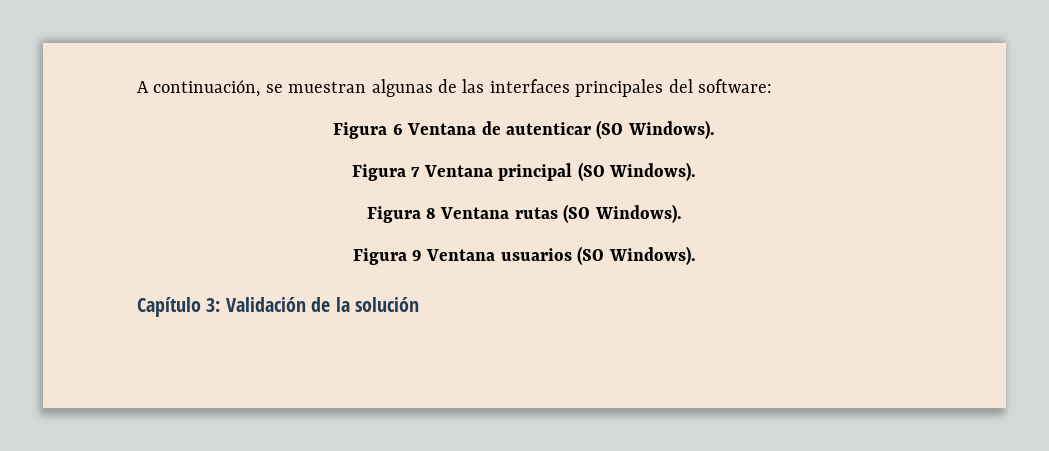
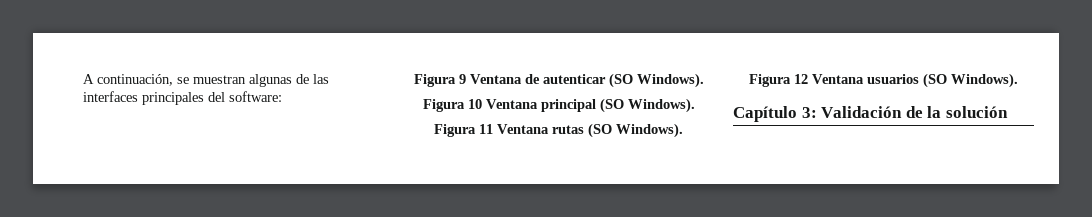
[392,124,403,135] 6 -> [458,74,466,84] 9
[411,167,421,177] 7 -> [467,99,482,109] 10
[425,208,436,219] 8 -> [479,124,493,134] 11
[411,250,422,261] 9 -> [794,74,808,84] 12

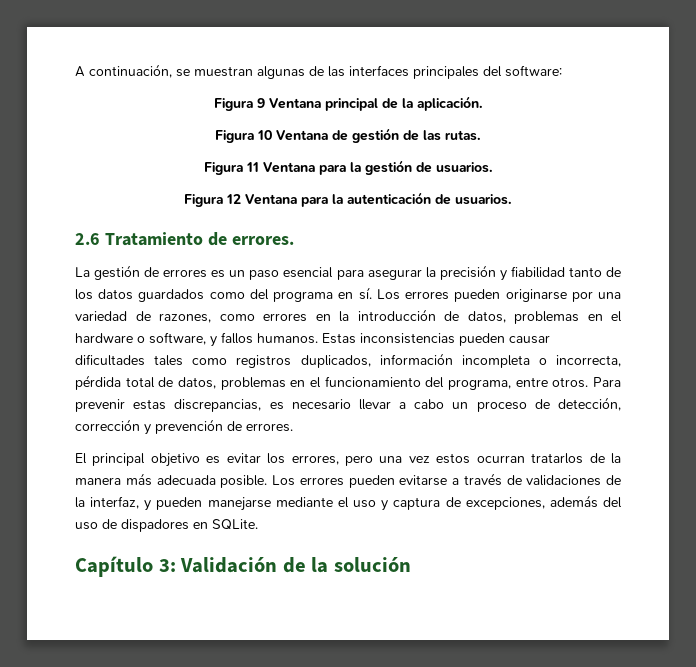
[524,73,704,88] de autenticar (SO Windows). -> [324,96,483,111] principal de la aplicación.
[540,98,695,113] [434,123,683,138] [749,73,1018,88] principal (SO Windows). // Figura 11 Ventana rutas (SO Windows). // Figura 12 Ventana usuarios (SO Windows). -> [332,128,481,143] [203,160,493,175] [184,192,512,207] [75,232,294,246] [75,265,621,281] [75,287,621,302] [75,309,622,324] [75,332,550,347] [75,353,621,368] [75,375,621,390] [75,397,621,412] [75,419,293,435] [75,453,622,467] [75,473,621,488] [75,495,622,511] [75,519,258,532] de gestión de las rutas. // Figura 11 Ventana para la gestión de usuarios. // Figura 12 Ventana para la autenticación de usuarios. // 2.6 Tratamiento de errores. // La gestión de errores es un paso esencial para asegurar la precisión y fiabilidad tanto de los datos guardados como del programa en sí. Los errores pueden originarse por una variedad de razones, como errores en la introducción de datos, problemas en el hardware o software, y fallos humanos. Estas inconsistencias pueden causar dificultades tales como registros duplicados, información incompleta o incorrecta, pérdida total de datos, problemas en el funcionamiento del programa, entre otros. Para prevenir estas discrepancias, es necesario llevar a cabo un proceso de detección, corrección y prevención de errores. // El principal objetivo es evitar los errores, pero una vez estos ocurran tratarlos de la manera más adecuada posible. Los errores pueden evitarse a través de validaciones de la interfaz, y pueden manejarse mediante el uso y captura de excepciones, además del uso de dispadores en SQLite.

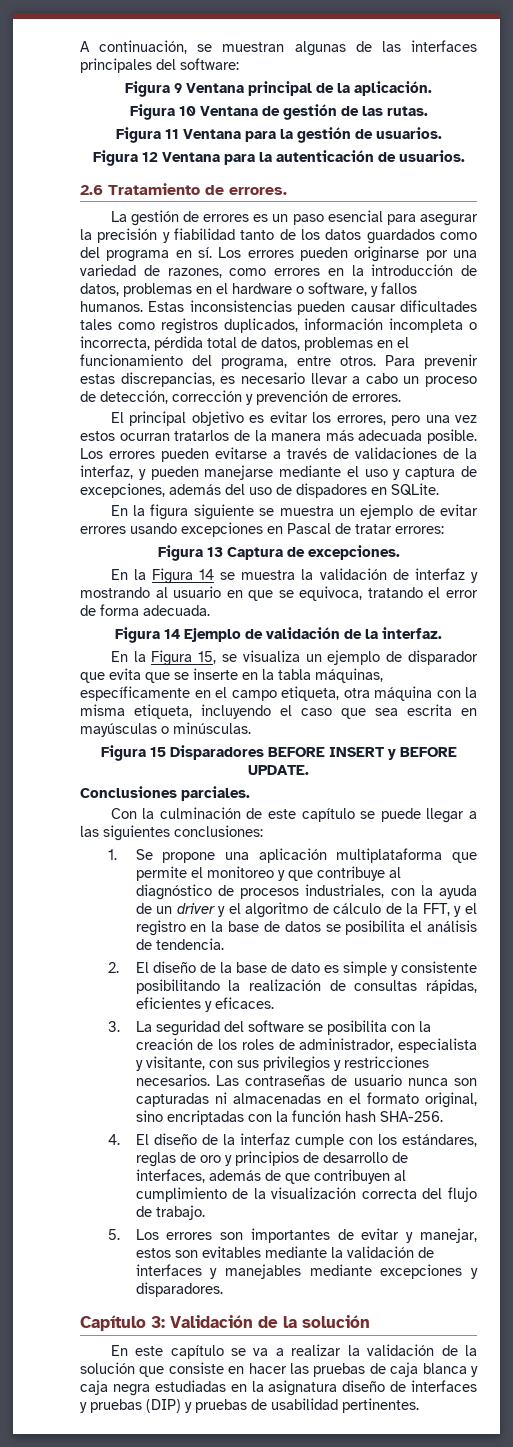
(258, 524) none -> [110,504,478,520] [80,522,444,537] [157,545,400,561] [110,568,478,584] [80,586,478,601] [80,604,210,616] [115,627,442,643] [110,650,478,666] [80,668,383,683] [80,686,477,701] [80,704,477,719] [80,722,251,737] [100,745,457,761] [248,765,309,775] [80,786,250,801] [110,807,477,823] [80,825,263,841] [107,848,477,863] [135,866,401,881] [135,884,478,900] [135,902,477,918] [135,920,478,936] [135,938,224,950] [107,961,478,976] [135,979,477,994] [135,997,274,1012] [107,1020,431,1036] [135,1038,478,1053] [135,1056,429,1072] [135,1074,478,1086] [135,1092,477,1108] [135,1110,443,1125] [107,1133,477,1148] [135,1151,408,1167] [135,1169,406,1184] [135,1187,477,1202] [135,1205,205,1220] [107,1228,477,1243] [135,1246,434,1258] [135,1264,478,1279] [135,1282,223,1297] // En la figura siguiente se muestra un ejemplo de evitar errores usando excepciones en Pascal de tratar errores: // Figura 13 Captura de excepciones. // En la Figura 14 se muestra la validación de interfaz y mostrando al usuario en que se equivoca, tratando el error de forma adecuada. // Figura 14 Ejemplo de validación de la interfaz. // En la Figura 15, se visualiza un ejemplo de disparador que evita que se inserte en la tabla máquinas, específicamente en el campo etiqueta, otra máquina con la misma etiqueta, incluyendo el caso que sea escrita en mayúsculas o minúsculas. // Figura 15 Disparadores BEFORE INSERT y BEFORE UPDATE. // Conclusiones parciales. // Con la culminación de este capítulo se puede llegar a las siguientes conclusiones: // 1. Se propone una aplicación multiplataforma que permite el monitoreo y que contribuye al diagnóstico de procesos industriales, con la ayuda de un driver y el algoritmo de cálculo de la FFT, y el registro en la base de datos se posibilita el análisis de tendencia. // 2. El diseño de la base de dato es simple y consistente posibilitando la realización de consultas rápidas, eficientes y eficaces. // 3. La seguridad del software se posibilita con la creación de los roles de administrador, especialista y visitante, con sus privilegios y restricciones necesarios. Las contraseñas de usuario nunca son capturadas ni almacenadas en el formato original, sino encriptadas con la función hash SHA-256. // 4. El diseño de la interfaz cumple con los estándares, reglas de oro y principios de desarrollo de interfaces, además de que contribuyen al cumplimiento de la visualización correcta del flujo de trabajo. // 5. Los errores son importantes de evitar y manejar, estos son evitables mediante la validación de interfaces y manejables mediante excepciones y disparadores.
(411, 564) none -> [110,1344,477,1359] [80,1362,478,1377] [80,1380,477,1396] [80,1398,419,1413] // En este capítulo se va a realizar la validación de la solución que consiste en hacer las pruebas de caja blanca y caja negra estudiadas en la asignatura diseño de interfaces y pruebas (DIP) y pruebas de usabilidad pertinentes.

